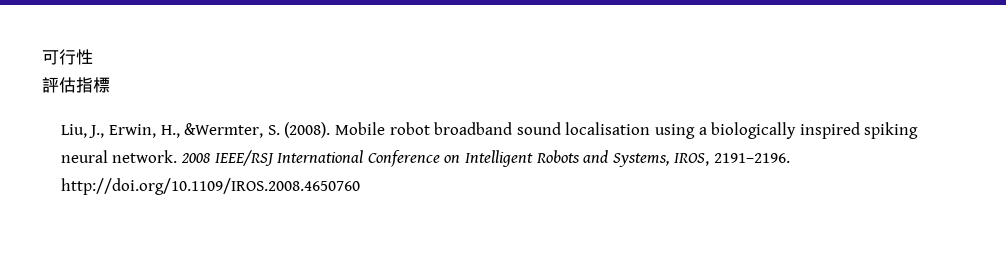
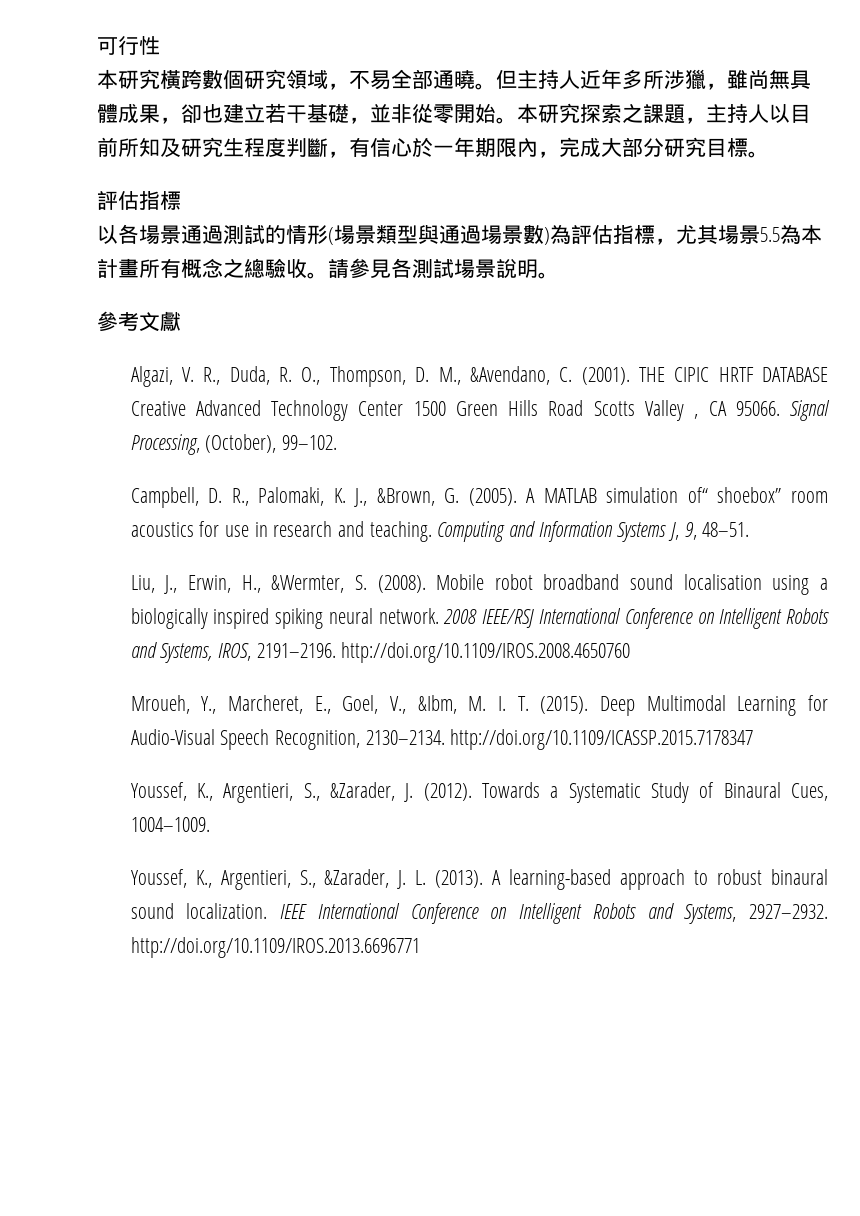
[42,77,110,93] 評估指標 -> [97,69,811,90] [97,103,811,124] [97,137,769,158] [97,191,181,210] [97,224,822,245] [97,258,559,279] [97,311,181,332] [130,366,829,387] [130,400,830,421] [130,434,338,455] [130,487,828,508] [130,521,750,542] 本研究橫跨數個研究領域，不易全部通曉。但主持人近年多所涉獵，雖尚無具體成果，卻也建立若干基礎，並非從零開始。本研究探索之課題，主持人以目前所知及研究生程度判斷，有信心於一年期限內，完成大部分研究目標。 // 評估指標 // 以各場景通過測試的情形(場景類型與通過場景數)為評估指標，尤其場景5.5為本計畫所有概念之總驗收。請參見各測試場景說明。 // 參考文獻 // Algazi, V. R., Duda, R. O., Thompson, D. M., &Avendano, C. (2001). THE CIPIC HRTF DATABASE Creative Advanced Technology Center 1500 Green Hills Road Scotts Valley , CA 95066. Signal Processing, (October), 99–102. // Campbell, D. R., Palomaki, K. J., &Brown, G. (2005). A MATLAB simulation of“ shoebox” room acoustics for use in research and teaching. Computing and Information Systems J, 9, 48–51.
(360, 186) none -> [130,695,828,716] [130,729,754,750] [130,782,828,803] [130,817,210,832] [130,869,828,890] [130,903,828,924] [130,937,420,958] // Mroueh, Y., Marcheret, E., Goel, V., &Ibm, M. I. T. (2015). Deep Multimodal Learning for Audio-Visual Speech Recognition, 2130–2134. http://doi.org/10.1109/ICASSP.2015.7178347 // Youssef, K., Argentieri, S., &Zarader, J. (2012). Towards a Systematic Study of Binaural Cues, 1004–1009. // Youssef, K., Argentieri, S., &Zarader, J. L. (2013). A learning-based approach to robust binaural sound localization. IEEE International Conference on Intelligent Robots and Systems, 2927–2932. http://doi.org/10.1109/IROS.2013.6696771

